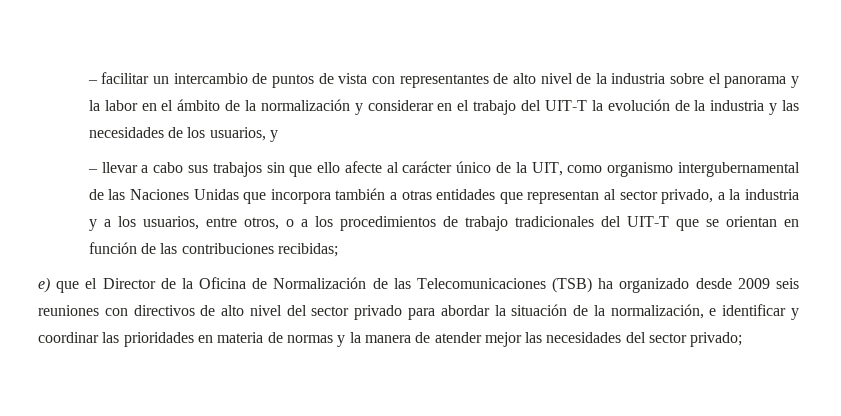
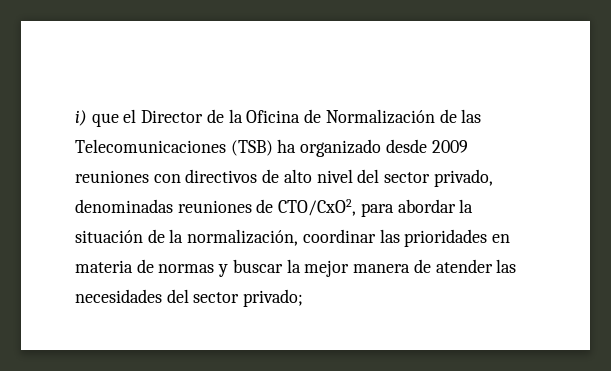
[87,72,799,88] [88,99,799,115] [88,127,279,142] [87,161,801,177] [88,188,799,204] [88,216,799,231] [88,242,339,257] [38,277,50,293] – facilitar un intercambio de puntos de vista con representantes de alto nivel de la industria sobre el panorama y la labor en el ámbito de la normalización y considerar en el trabajo del UIT-T la evolución de la industria y las necesidades de los usuarios, y // – llevar a cabo sus trabajos sin que ello afecte al carácter único de la UIT, como organismo intergubernamental de las Naciones Unidas que incorpora también a otras entidades que representan al sector privado, a la industria y a los usuarios, entre otros, o a los procedimientos de trabajo tradicionales del UIT-T que se orientan en función de las contribuciones recibidas; // e) -> [75,110,87,126] i)
[775,278,799,289] seis -> (468, 146) none
[354,305,403,320] privado -> [433,169,493,187] [75,199,357,216] privado, denominadas reuniones de CTO/CxO2,
[709,304,800,320] e identificar y -> (299, 237) none
[349,332,361,343] la -> [232,259,350,277] buscar la mejor
[484,332,522,347] mejor -> (493, 266) none

